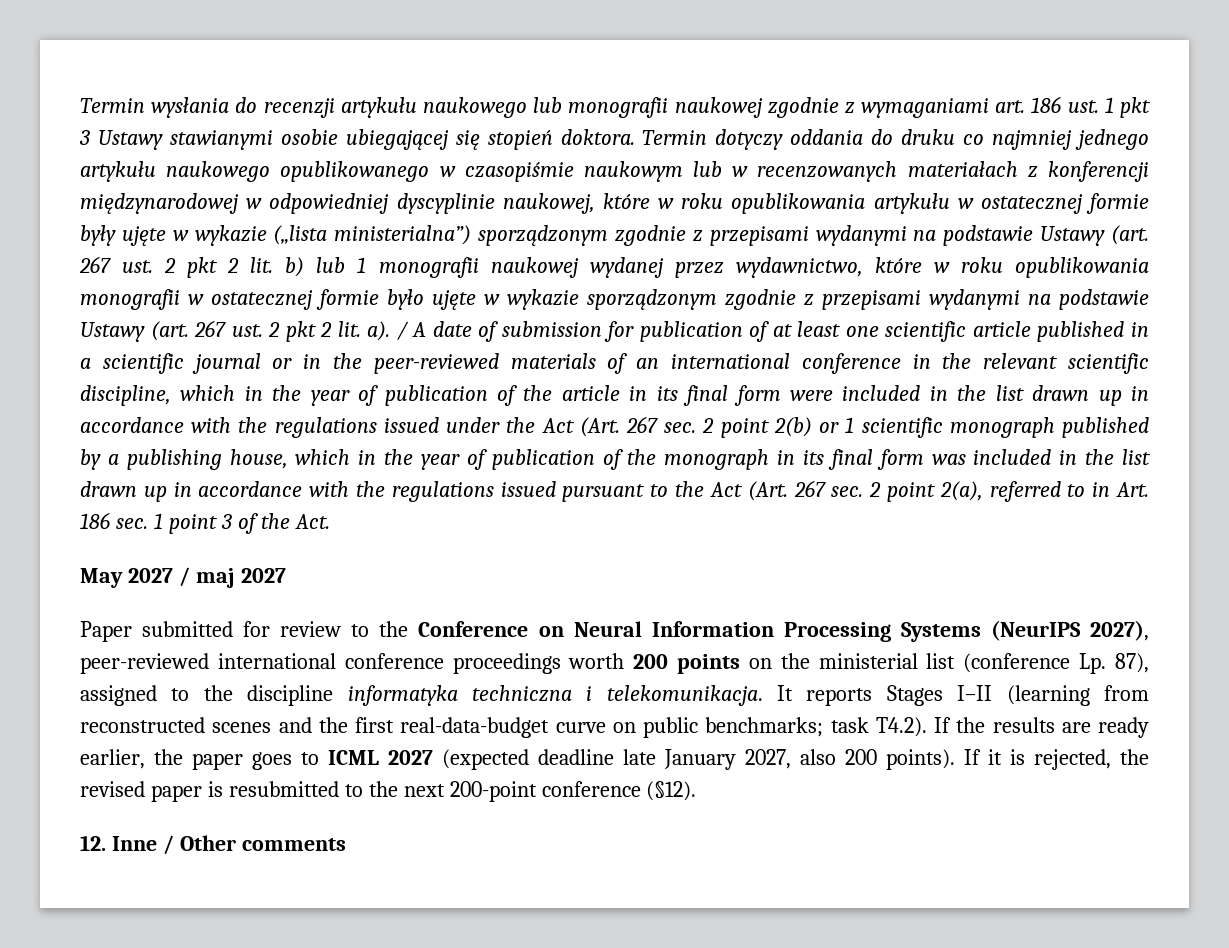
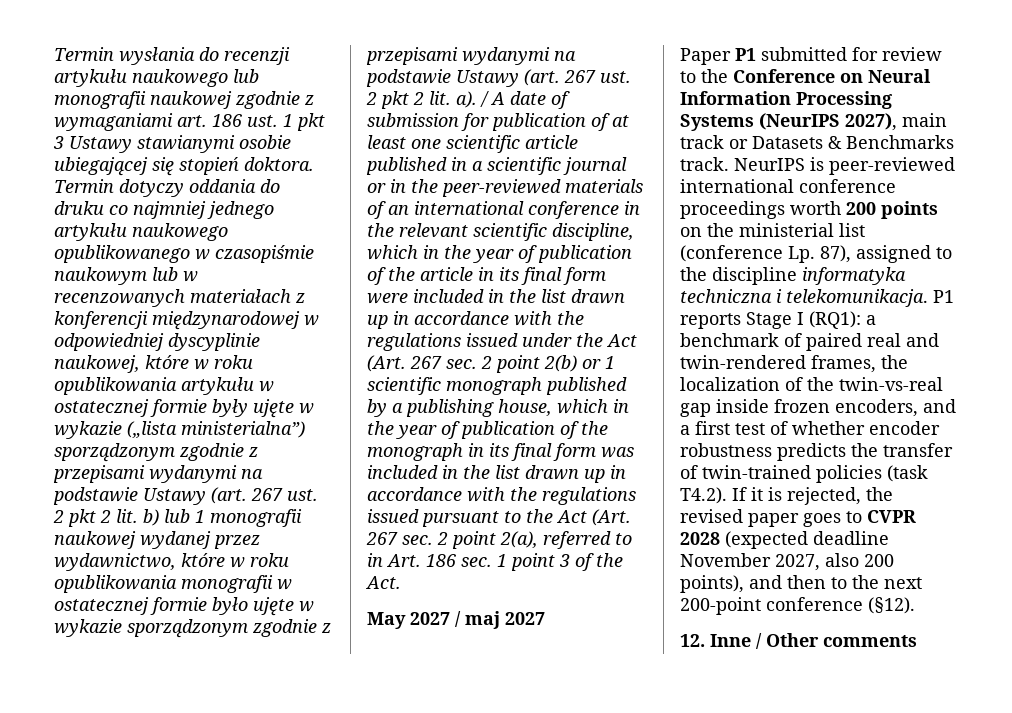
(132, 631) none -> [735,48,756,61] P1
(1149, 630) none -> [902,113,947,127] [680,135,954,149] [680,157,824,171] main track or Datasets & Benchmarks track. NeurIPS is
[777,685,1149,706] [80,717,1149,738] [80,749,955,770] It reports Stages I–II (learning from reconstructed scenes and the first real-data-budget curve on public benchmarks; task T4.2). If the results are ready earlier, the paper goes to ICML 2027 (expected deadline late January 2027, also 200 points). -> [933,290,954,303] [680,311,876,329] [680,333,939,351] [680,355,908,373] [680,377,943,391] [680,399,956,417] [680,421,940,435] [680,443,953,461] [680,465,928,483] [680,487,727,504] P1 reports Stage I (RQ1): a benchmark of paired real and twin-rendered frames, the localization of the twin-vs-real gap inside frozen encoders, and a first test of whether encoder robustness predicts the transfer of twin-trained policies (task T4.2).
[207,781,339,797] is resubmitted -> [803,510,916,527] [680,531,889,549] [680,553,894,571] [680,575,826,593] goes to CVPR 2028 (expected deadline November 2027, also 200 points), and then

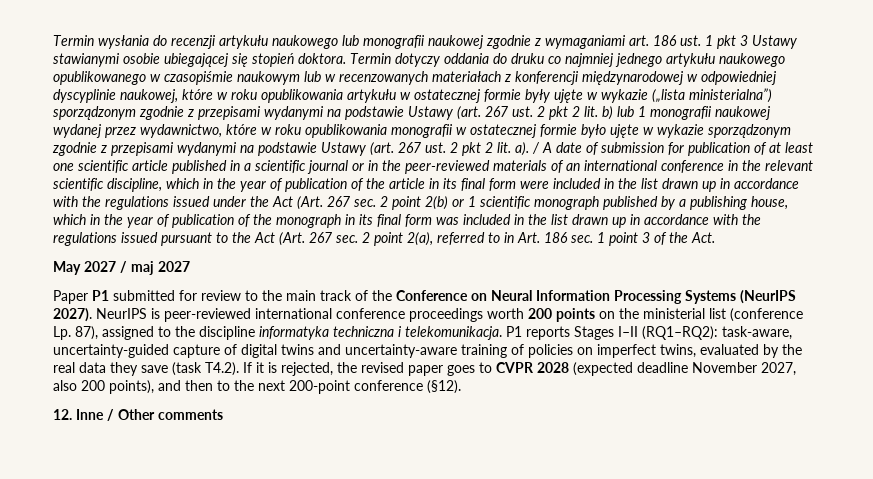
(728, 76) none -> [286,290,392,301] main track of the
[845,113,947,131] [680,135,954,149] [680,157,729,171] 2027), main track or Datasets & Benchmarks track. -> [53,308,92,322] 2027).
[746,311,876,329] [680,333,939,351] [680,355,908,373] [680,377,943,391] [680,399,956,417] [680,421,940,435] [680,443,953,461] [680,465,882,483] Stage I (RQ1): a benchmark of paired real and twin-rendered frames, the localization of the twin-vs-real gap inside frozen encoders, and a first test of whether encoder robustness predicts the transfer of twin-trained policies -> [574,326,792,340] [53,344,802,358] [53,362,168,376] Stages I–II (RQ1–RQ2): task-aware, uncertainty-guided capture of digital twins and uncertainty-aware training of policies on imperfect twins, evaluated by the real data they save

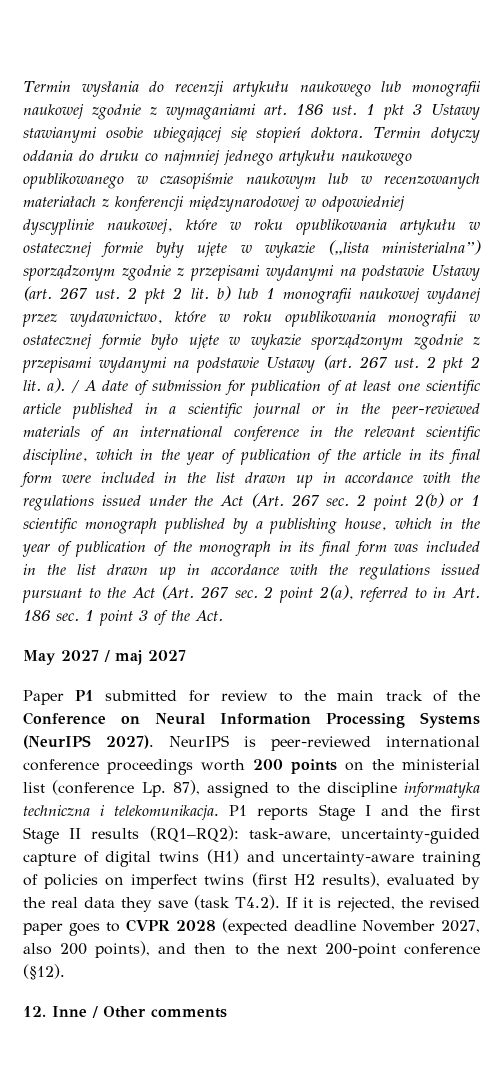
[574,326,638,340] Stages I–II -> [318,804,480,821] [23,827,140,844] Stage I and the first Stage II results
(314, 349) none -> [206,849,239,864] (H1)
[660,344,696,358] twins, -> [204,872,380,887] twins (first H2 results),

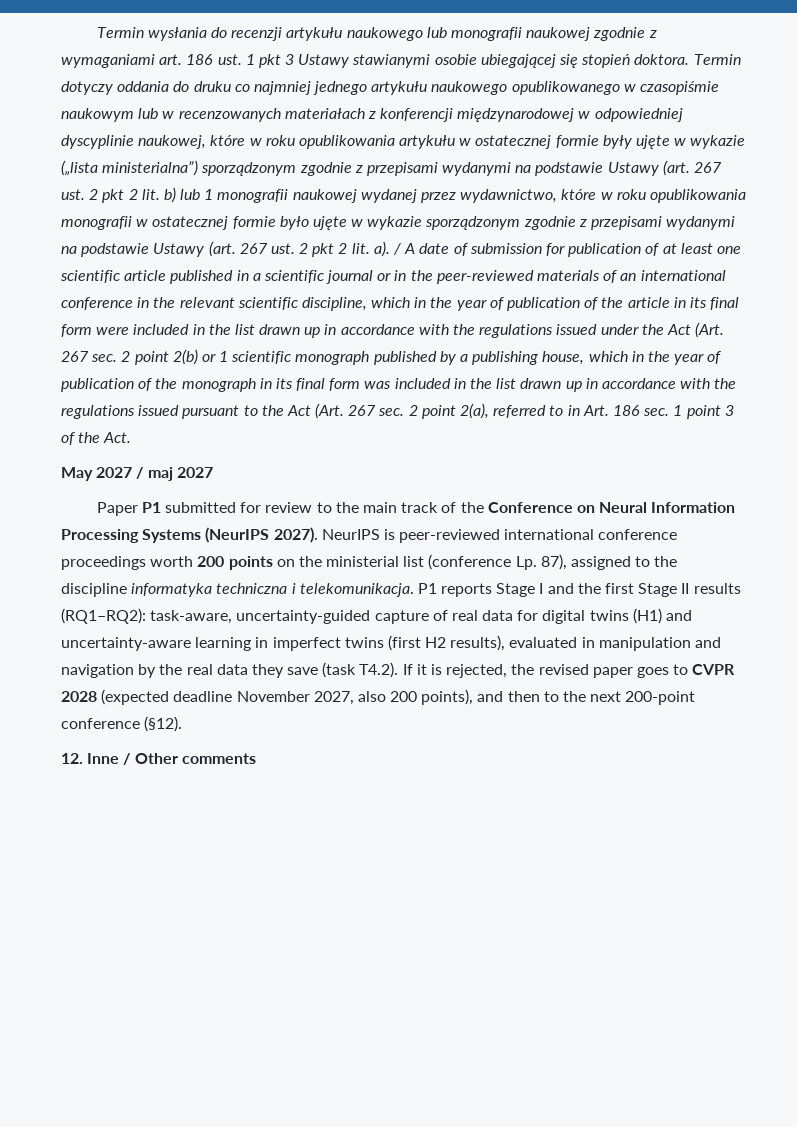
(99, 857) none -> [451,610,539,621] real data for
[422,851,482,867] [23,874,125,889] training of policies on -> [195,637,269,651] learning in
(455, 879) none -> [581,637,722,651] [61,664,134,678] in manipulation and navigation

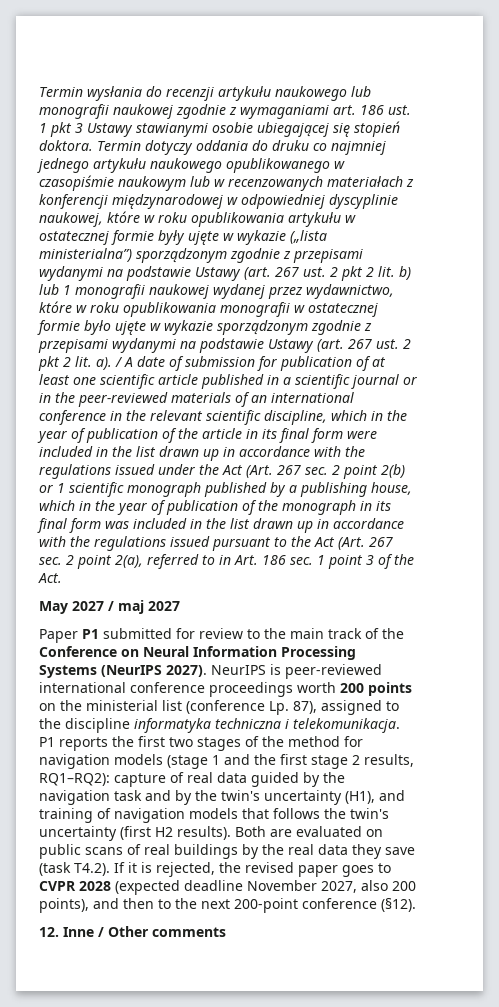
[496,583,741,597] [61,608,693,624] [61,635,722,651] [61,664,134,678] Stage I and the first Stage II results (RQ1–RQ2): task-aware, uncertainty-guided capture of real data for digital twins (H1) and uncertainty-aware learning in imperfect twins (first H2 results), evaluated in manipulation and navigation -> [112,736,363,751] [39,754,414,769] [39,772,345,787] [39,790,405,805] [39,808,389,823] [39,826,383,841] [39,844,238,859] the first two stages of the method for navigation models (stage 1 and the first stage 2 results, RQ1–RQ2): capture of real data guided by the navigation task and by the twin's uncertainty (H1), and training of navigation models that follows the twin's uncertainty (first H2 results). Both are evaluated on public scans of real buildings

